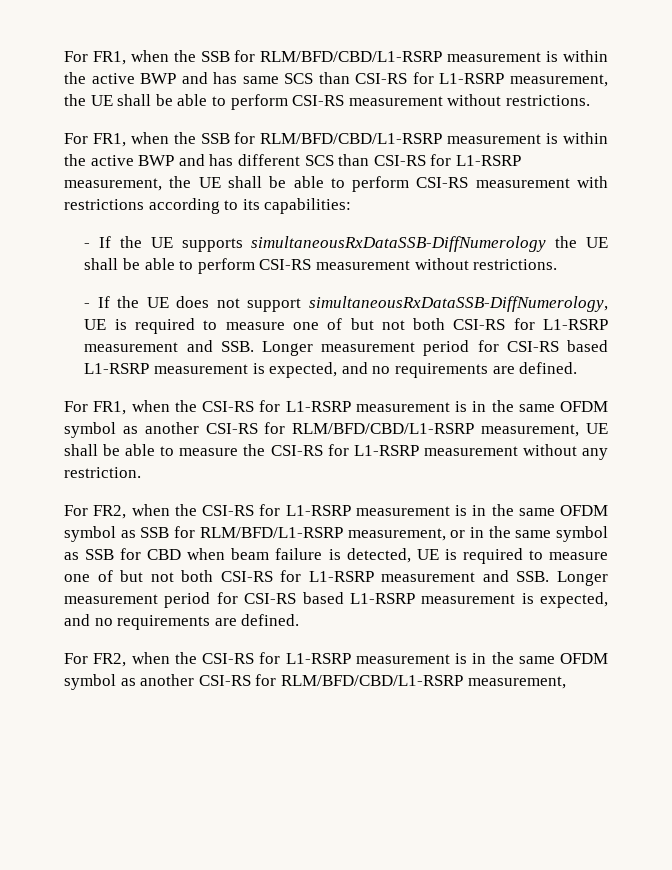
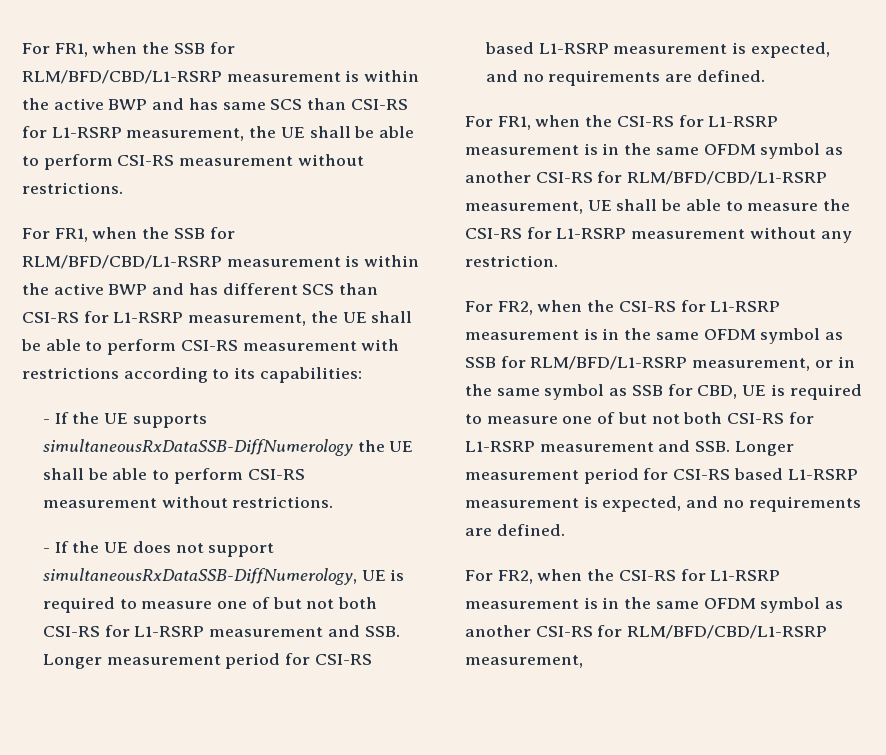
[147,548,411,563] CBD when beam failure is detected, -> [697,385,738,399] CBD,

